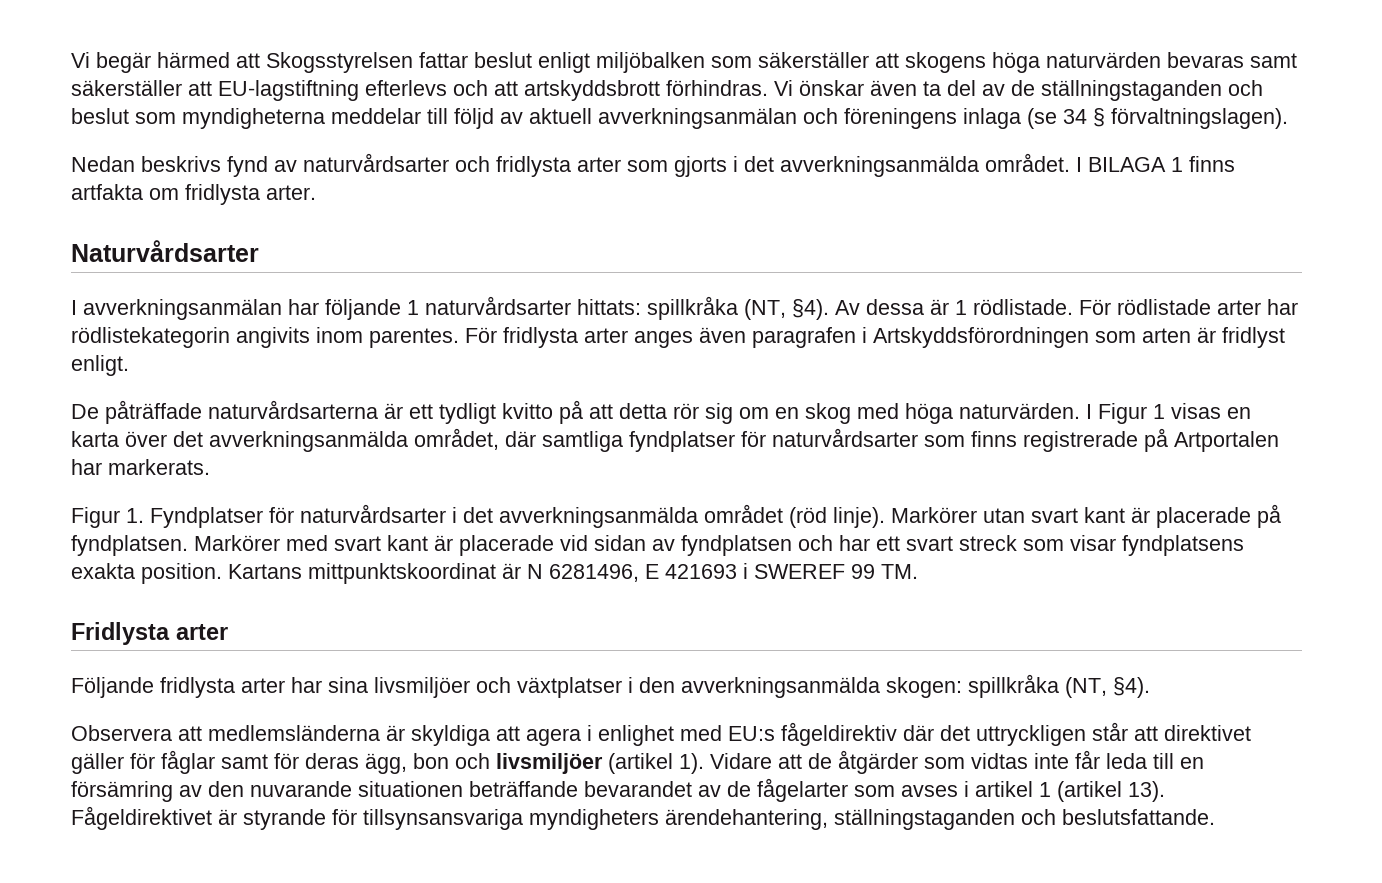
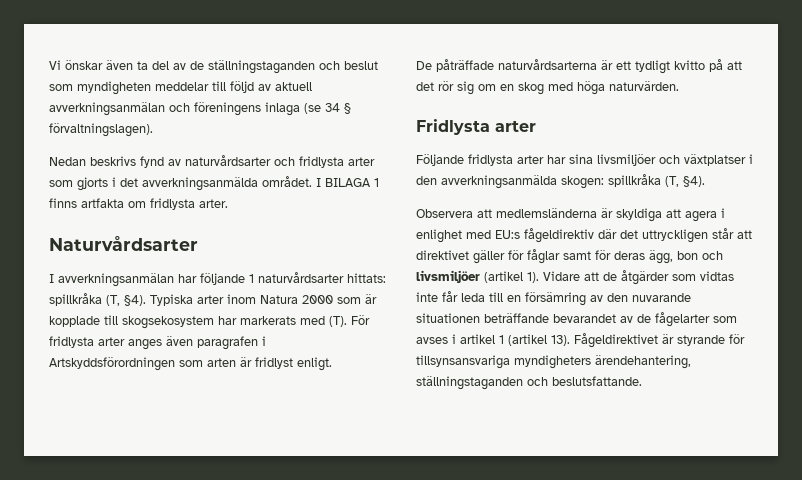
[71,52,1297,73] [71,80,793,101] Vi begär härmed att Skogsstyrelsen fattar beslut enligt miljöbalken som säkerställer att skogens höga naturvärden bevaras samt säkerställer att EU-lagstiftning efterlevs och att artskyddsbrott förhindras. Vi -> [49,60,61,70] Vi
[182,108,325,129] myndigheterna -> [77,81,151,95] myndigheten
[744,299,1298,320] [71,327,459,348] (NT, §4). Av dessa är 1 rödlistade. För rödlistade arter har rödlistekategorin angivits inom parentes. -> [106,294,377,306] [49,315,347,329] (T, §4). Typiska arter inom Natura 2000 som är kopplade till skogsekosystem har markerats med (T).
[619,403,667,419] detta -> [416,82,434,91] det
[1086,403,1251,424] [71,428,1279,452] [71,459,210,475] [71,504,1281,528] [71,535,1244,556] [71,563,918,584] I Figur 1 visas en karta över det avverkningsanmälda området, där samtliga fyndplatser för naturvårdsarter som finns registrerade på Artportalen har markerats. // Figur 1. Fyndplatser för naturvårdsarter i det avverkningsanmälda området (röd linje). Markörer utan svart kant är placerade på fyndplatsen. Markörer med svart kant är placerade vid sidan av fyndplatsen och har ett svart streck som visar fyndplatsens exakta position. Kartans mittpunktskoordinat är N 6281496, E 421693 i SWEREF 99 TM. -> (679, 86) none
[1065,677,1107,698] (NT, -> [665,176,679,187] (T,

